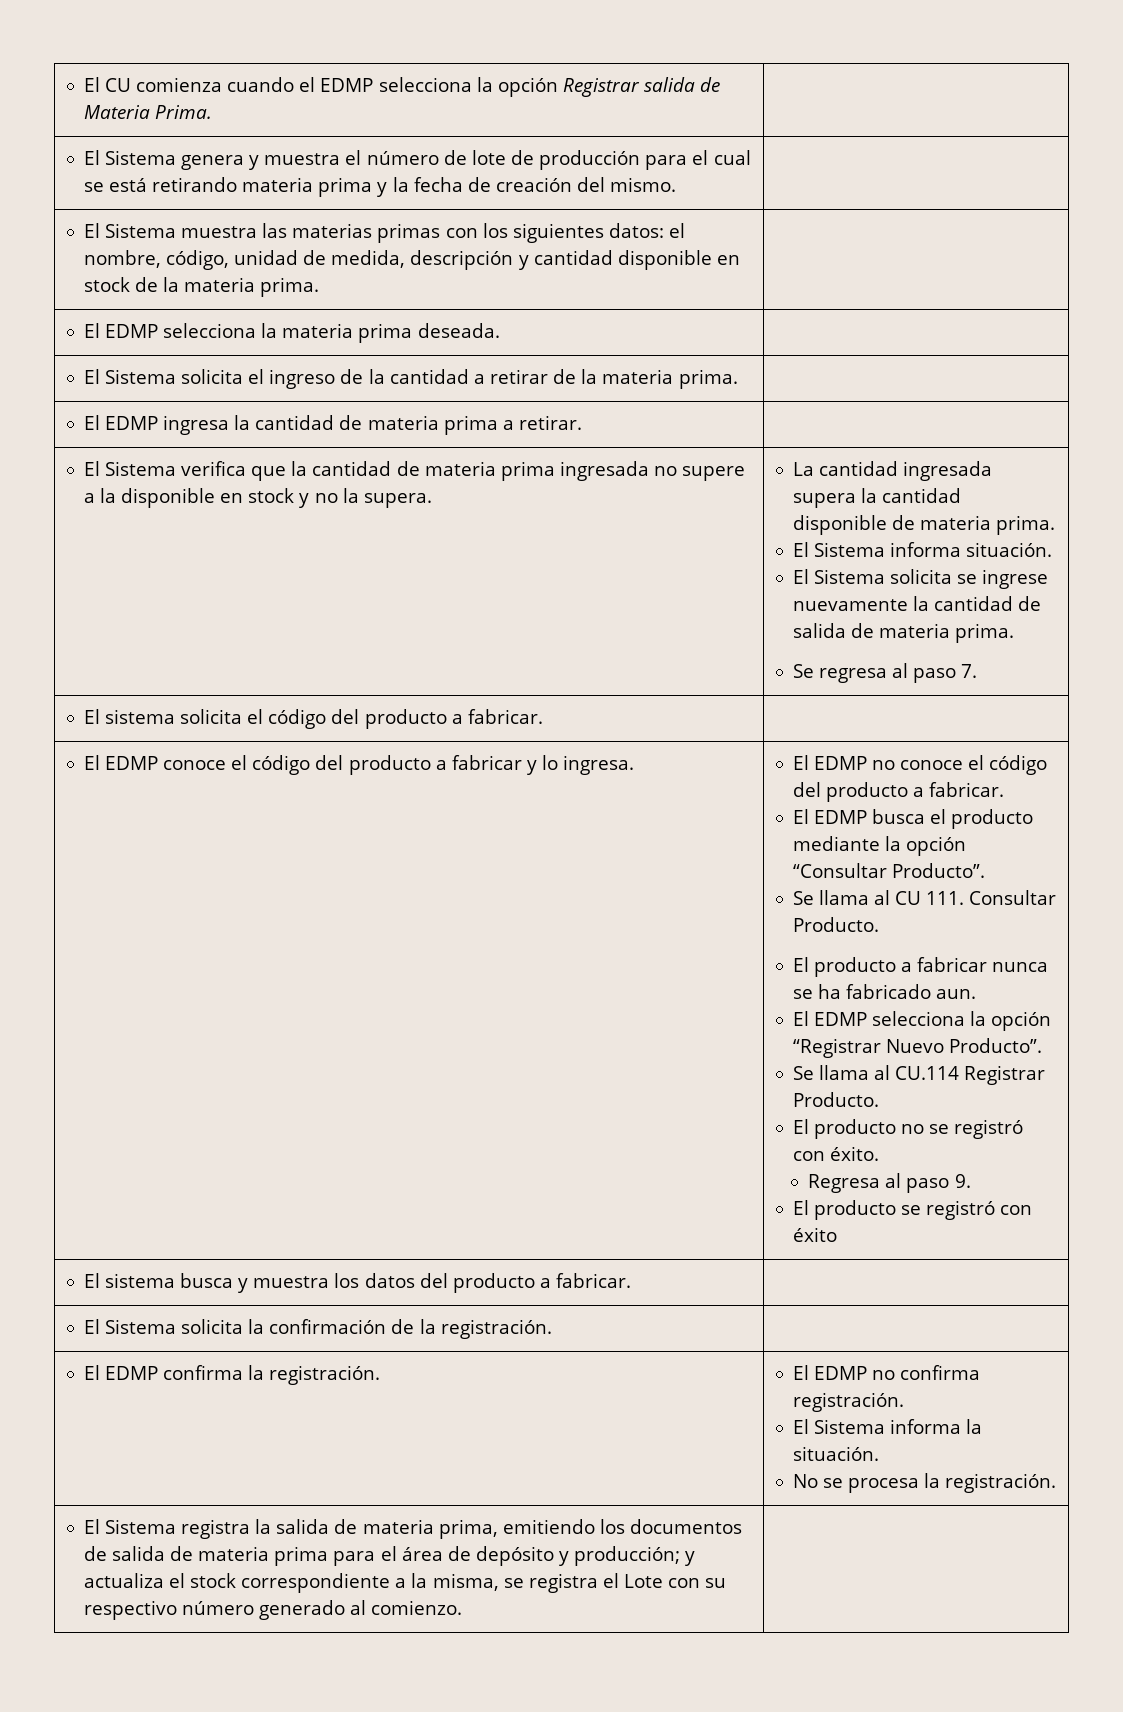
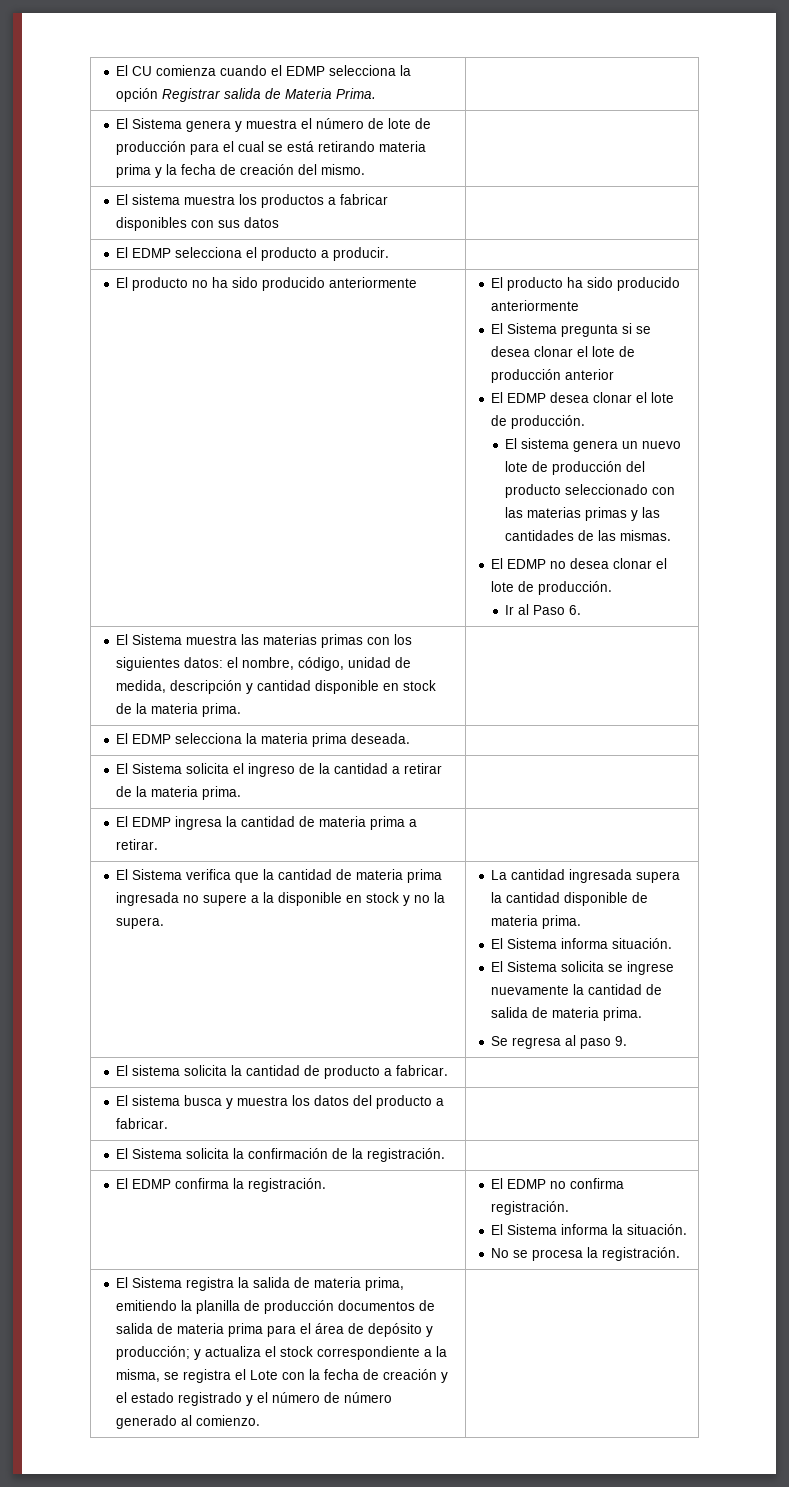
(677, 184) none -> [115,194,388,208] [115,217,279,231] [115,247,389,261] [115,277,417,291] [490,277,680,291] [490,300,579,311] [490,323,651,337] [490,346,635,357] [490,369,614,383] [490,392,674,403] [490,415,585,429] [505,438,682,452] [505,461,646,475] [505,484,676,498] [505,507,661,521] [505,530,672,541] [490,558,667,569] [490,581,612,595] [505,604,582,615] // El sistema muestra los productos a fabricar disponibles con sus datos | // El EDMP selecciona el producto a producir. | // El producto no ha sido producido anteriormente | El producto ha sido producido anteriormente // El Sistema pregunta si se desea clonar el lote de producción anterior // El EDMP desea clonar el lote de producción. // El sistema genera un nuevo lote de producción del producto seleccionado con las materias primas y las cantidades de las mismas. // El EDMP no desea clonar el lote de producción. // Ir al Paso 6.
[961,664,978,678] 7. -> [614,1036,627,1046] 9.
[247,709,543,729] [83,755,635,775] [792,755,1048,775] [792,782,1005,802] [792,809,1034,829] [792,836,967,856] [792,863,985,878] [792,890,1057,905] [792,917,879,932] [792,957,1049,977] [792,984,977,999] [792,1011,1052,1031] [792,1038,1043,1058] [792,1065,1046,1085] [792,1092,879,1107] [792,1119,1024,1139] [792,1146,879,1161] [808,1173,971,1193] [792,1200,1033,1220] [792,1227,837,1242] el código del producto a fabricar. | // El EDMP conoce el código del producto a fabricar y lo ingresa. | El EDMP no conoce el código del producto a fabricar. // El EDMP busca el producto mediante la opción “Consultar Producto”. // Se llama al CU 111. Consultar Producto. // El producto a fabricar nunca se ha fabricado aun. // El EDMP selecciona la opción “Registrar Nuevo Producto”. // Se llama al CU.114 Registrar Producto. // El producto no se registró con éxito. // Regresa al paso 9. // El producto se registró con éxito -> [230,1065,448,1079] la cantidad de producto a fabricar. |
[600,1519,626,1534] los -> [180,1300,334,1314] la planilla de producción
[705,1578,727,1588] [83,1600,177,1620] su respectivo -> [308,1369,448,1383] [115,1392,340,1406] la fecha de creación y el estado registrado y el número de

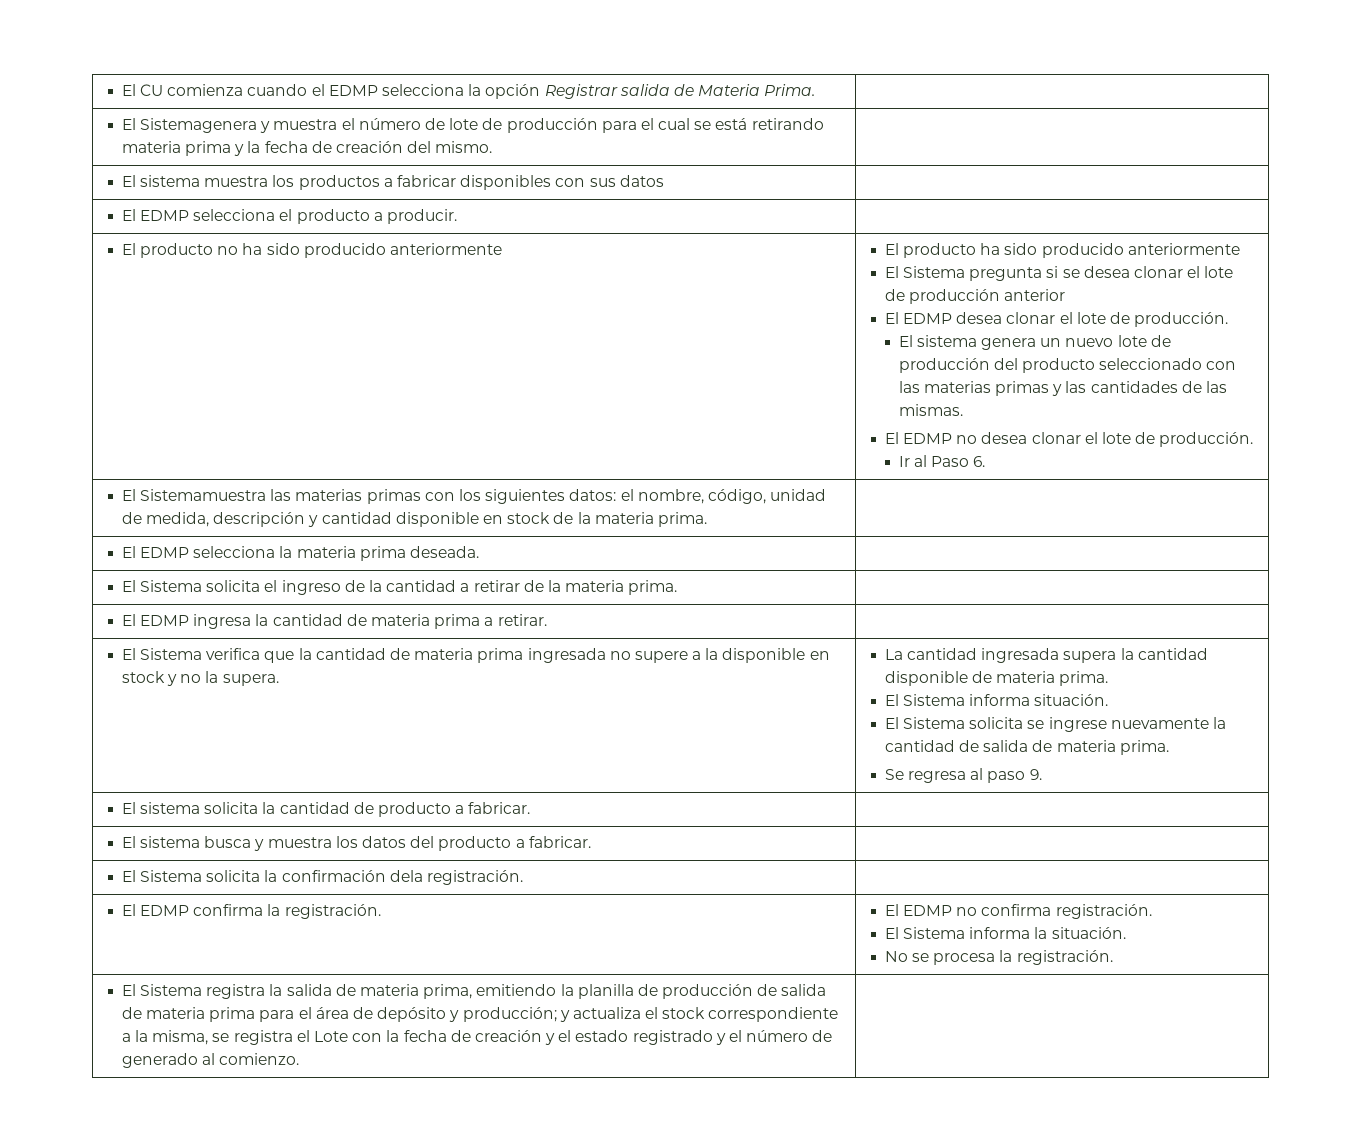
[131,118,231,132] Sistema genera -> [140,118,258,133] Sistemagenera
[131,634,237,645] Sistema muestra -> [140,489,267,501] Sistemamuestra
[331,1148,363,1159] de la -> [389,870,423,882] dela
[337,1300,415,1311] documentos -> (754, 991) none
[343,1392,392,1403] número -> (833, 1036) none

